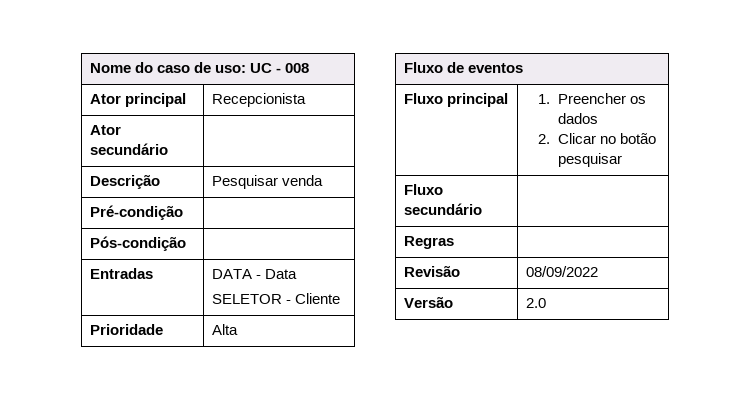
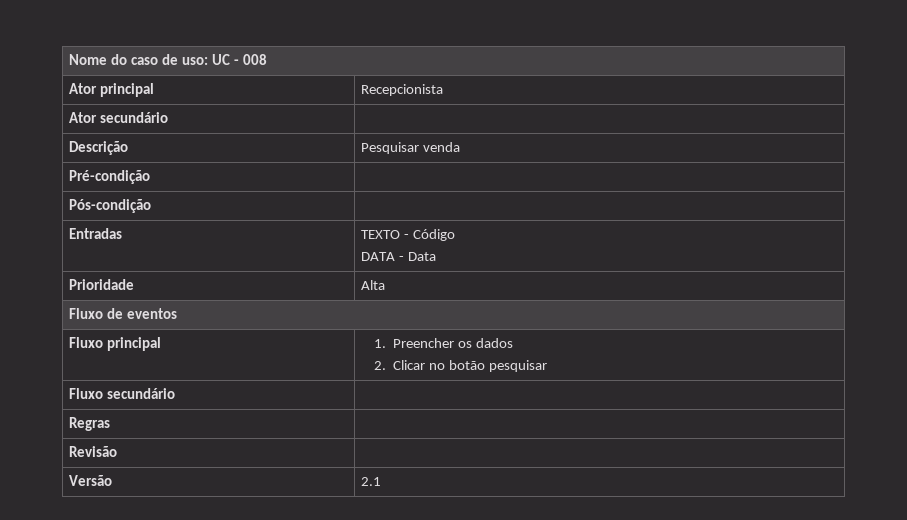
(153, 273) none -> [361,229,456,241] TEXTO - Código //
[211,293,340,304] // SELETOR - Cliente -> (437, 256) none
[525,266,598,277] 08/09/2022 -> (118, 451) none
[525,298,546,308] 2.0 -> [361,477,382,486] 2.1

